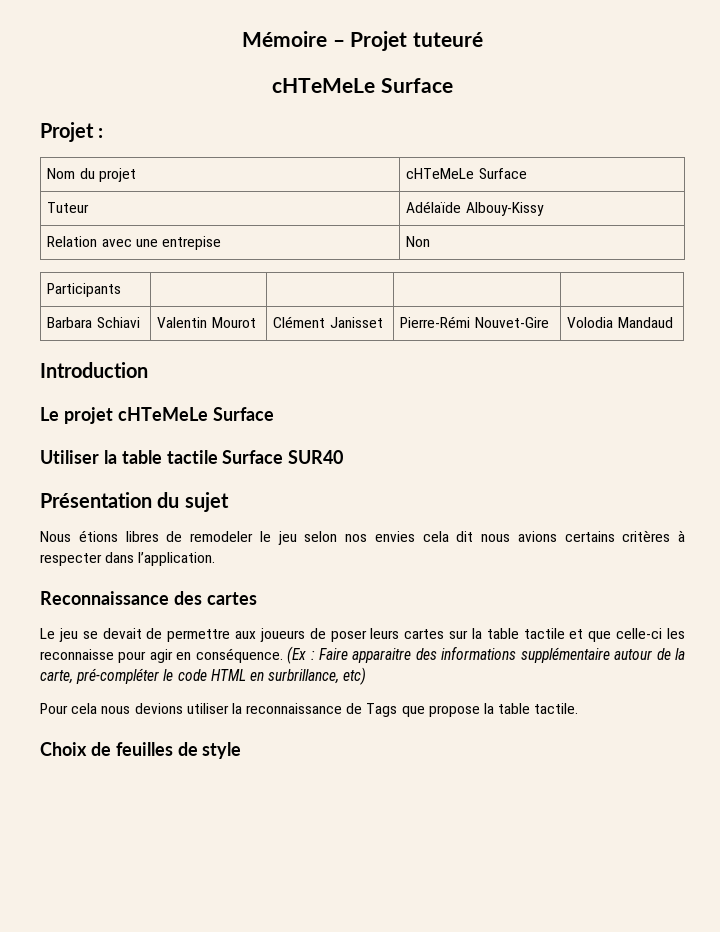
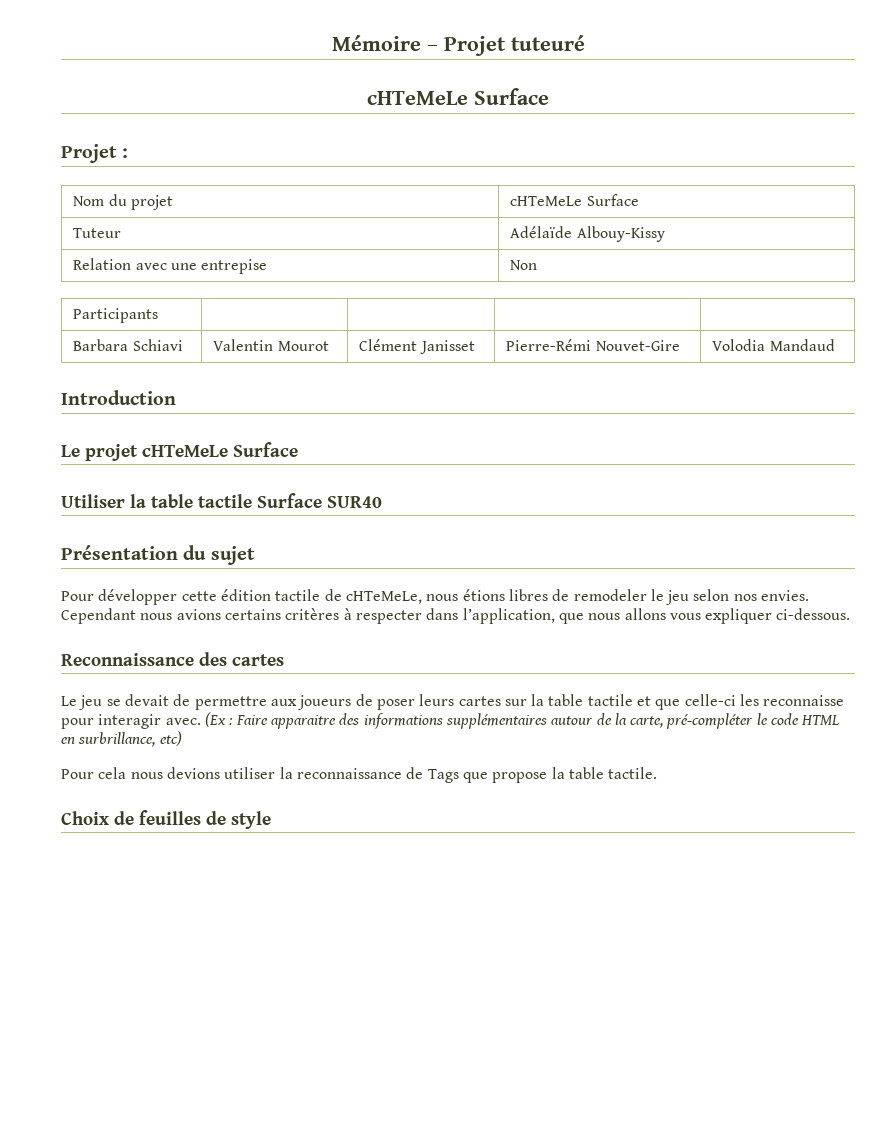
[40,531,71,542] Nous -> [61,589,459,605] Pour développer cette édition tactile de cHTeMeLe, nous
[374,531,474,542] envies cela dit -> [761,590,810,601] [61,608,136,624] envies. Cependant
[138,552,216,566] l’application. -> [462,608,851,624] l’application, que nous allons vous expliquer ci-dessous.
[149,648,283,663] agir en conséquence. -> [98,714,201,729] interagir avec.
[520,647,610,663] supplémentaire -> [445,713,547,729] supplémentaires

